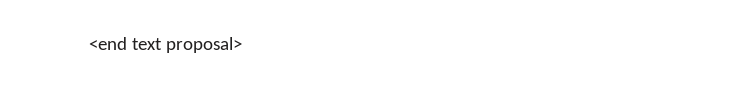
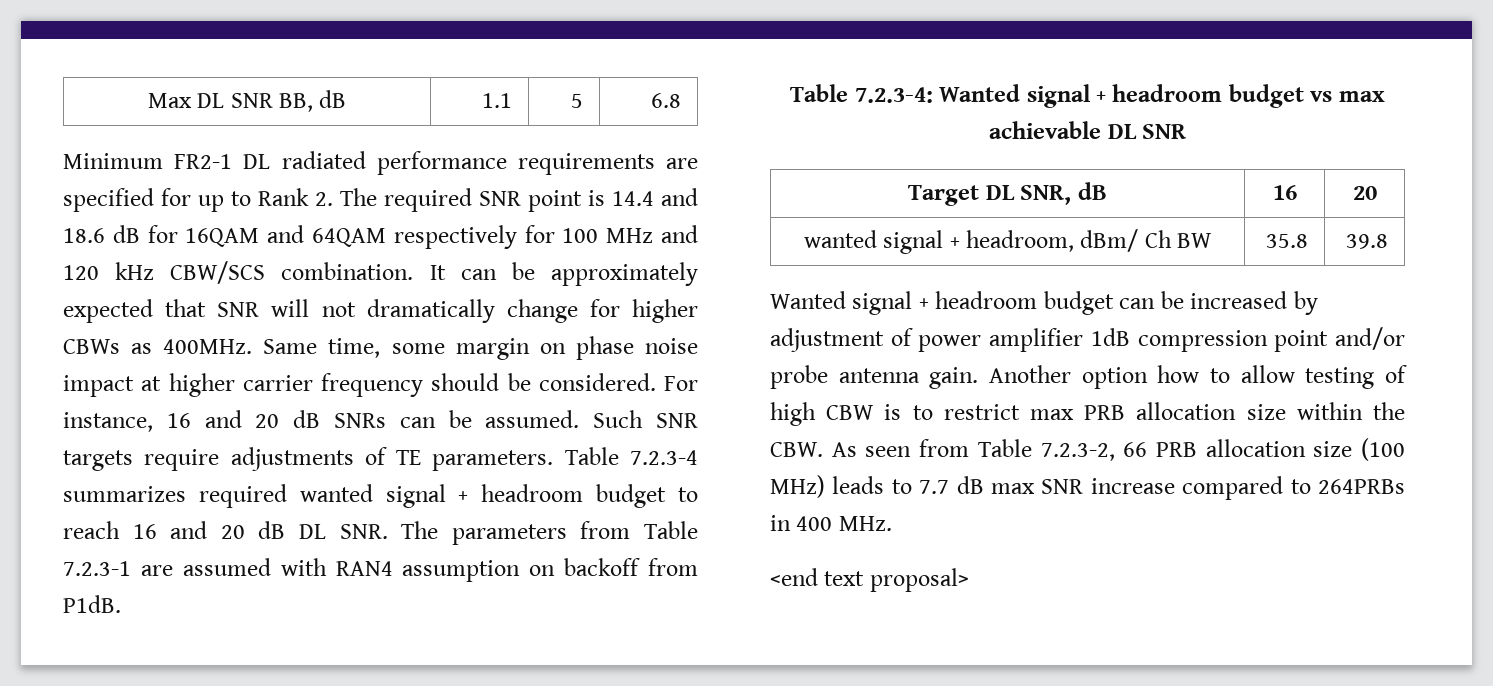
(89, 43) none -> [147,90,347,112] [482,93,513,108] [571,94,584,108] [651,93,682,108] [63,151,698,175] [63,188,698,212] [63,225,698,249] [63,261,698,286] [63,299,698,323] [63,336,698,360] [63,373,698,397] [63,410,698,432] [63,447,698,471] [63,484,698,508] [63,521,699,545] [63,558,698,582] [63,595,121,613] [790,84,1385,108] [989,121,1186,139] [908,182,1107,206] [1272,185,1297,200] [1352,186,1377,200] [803,229,1213,254] [1266,234,1309,248] [1346,234,1389,249] [770,291,1318,315] [770,327,1405,352] [770,365,1407,389] [770,402,1405,426] [770,438,1405,461] [770,475,1405,500] [770,515,892,531] Max DL SNR BB, dB | 1.1 | 5 | 6.8 // Minimum FR2-1 DL radiated performance requirements are specified for up to Rank 2. The required SNR point is 14.4 and 18.6 dB for 16QAM and 64QAM respectively for 100 MHz and 120 kHz CBW/SCS combination. It can be approximately expected that SNR will not dramatically change for higher CBWs as 400MHz. Same time, some margin on phase noise impact at higher carrier frequency should be considered. For instance, 16 and 20 dB SNRs can be assumed. Such SNR targets require adjustments of TE parameters. Table 7.2.3-4 summarizes required wanted signal + headroom budget to reach 16 and 20 dB DL SNR. The parameters from Table 7.2.3-1 are assumed with RAN4 assumption on backoff from P1dB. // Table 7.2.3-4: Wanted signal + headroom budget vs max achievable DL SNR // Target DL SNR, dB | 16 | 20 // wanted signal + headroom, dBm/ Ch BW | 35.8 | 39.8 // Wanted signal + headroom budget can be increased by adjustment of power amplifier 1dB compression point and/or probe antenna gain. Another option how to allow testing of high CBW is to restrict max PRB allocation size within the CBW. As seen from Table 7.2.3-2, 66 PRB allocation size (100 MHz) leads to 7.7 dB max SNR increase compared to 264PRBs in 400 MHz. //

